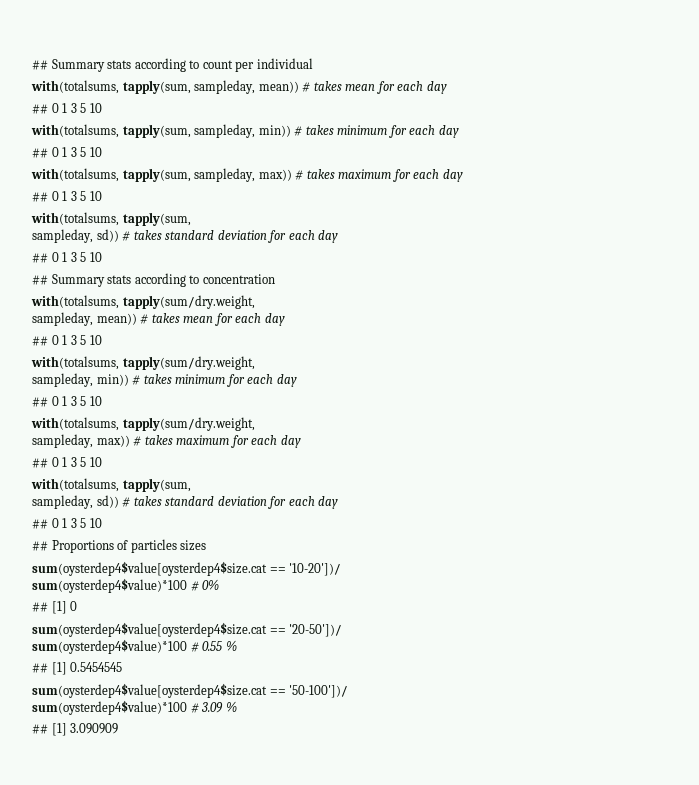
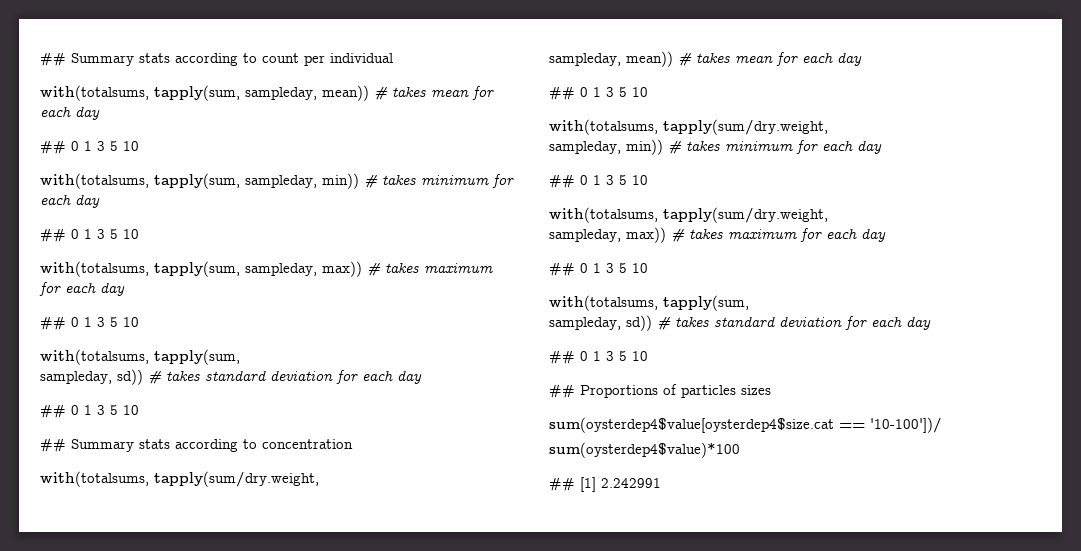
[289,563,342,576] [32,578,220,593] [32,601,78,614] [32,622,343,637] [32,639,237,654] [32,662,123,675] [32,683,349,698] [32,700,237,715] [32,723,119,736] '10-20'])/ // sum(oysterdep4$value)*100 # 0% // ## [1] 0 // sum(oysterdep4$value[oysterdep4$size.cat == '20-50'])/ // sum(oysterdep4$value)*100 # 0.55 % // ## [1] 0.5454545 // sum(oysterdep4$value[oysterdep4$size.cat == '50-100'])/ // sum(oysterdep4$value)*100 # 3.09 % // ## [1] 3.090909 -> [870,417,942,433] [549,442,740,458] [549,477,661,492] '10-100'])/ // sum(oysterdep4$value)*100 // ## [1] 2.242991

